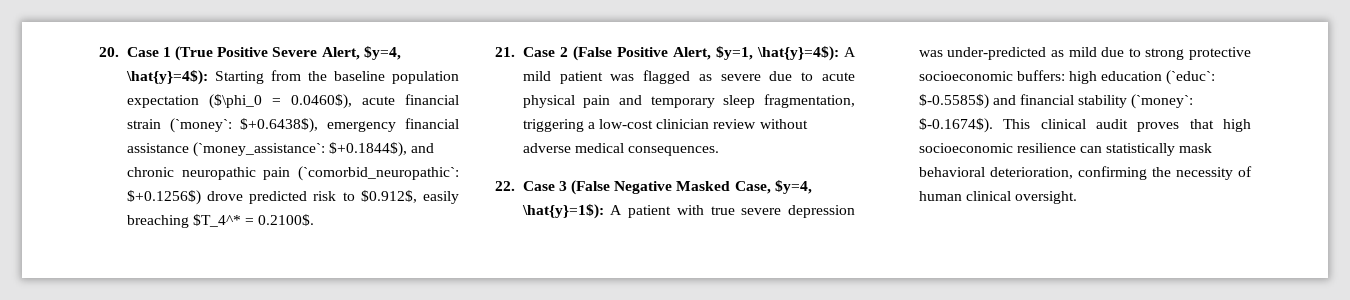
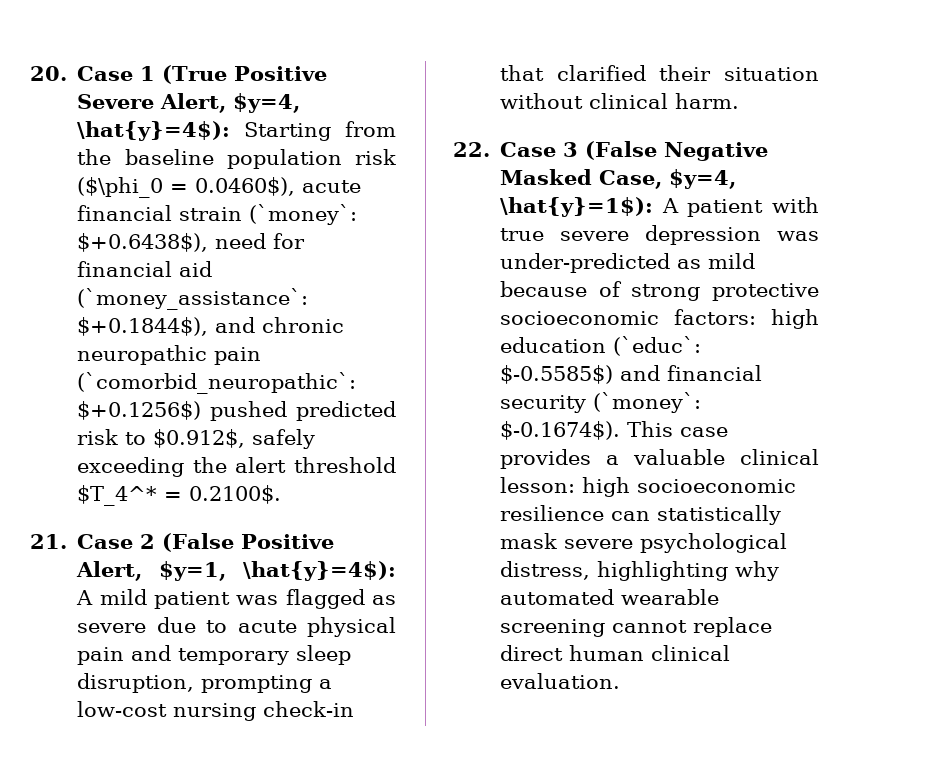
[126,95,199,108] expectation -> [355,149,396,165] risk
[327,118,459,132] [126,143,189,153] emergency financial assistance -> [215,233,306,249] [77,261,213,277] need for financial aid
[206,191,243,201] drove -> [210,401,288,421] pushed
[423,191,459,204] [126,215,189,228] easily breaching -> [252,429,316,449] [77,457,396,477] safely exceeding the alert threshold
[764,94,855,108] [522,119,808,132] [522,143,720,156] fragmentation, triggering a low-cost clinician review without adverse medical consequences. -> [77,673,333,693] [77,701,355,721] [500,65,819,81] [500,93,740,109] disruption, prompting a low-cost nursing check-in that clarified their situation without clinical harm.
[1101,47,1141,57] due to -> [500,281,622,297] because of
[1016,70,1065,81] buffers: -> [674,309,757,325] factors:
[1078,95,1128,108] stability -> [500,395,587,413] security
[1040,119,1214,132] clinical audit proves that -> [680,427,729,437] [500,449,819,469] [500,477,576,493] case provides a valuable clinical lesson:
[918,166,1252,180] behavioral deterioration, confirming the necessity of -> [564,533,788,553] [500,561,780,581] [500,589,720,605] [500,617,773,637] [500,645,564,661] severe psychological distress, highlighting why automated wearable screening cannot replace direct
[1015,191,1078,204] oversight. -> [500,673,621,689] evaluation.

